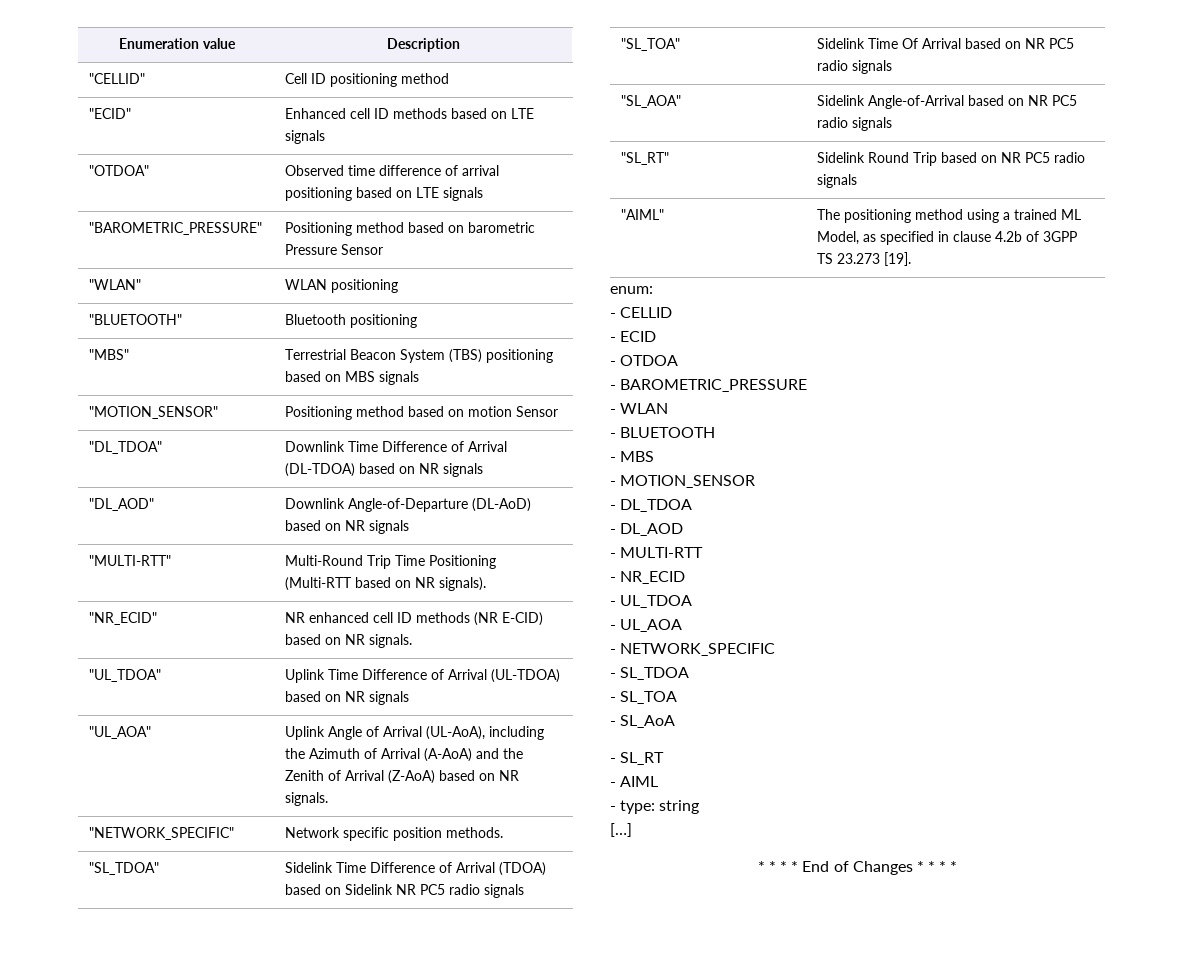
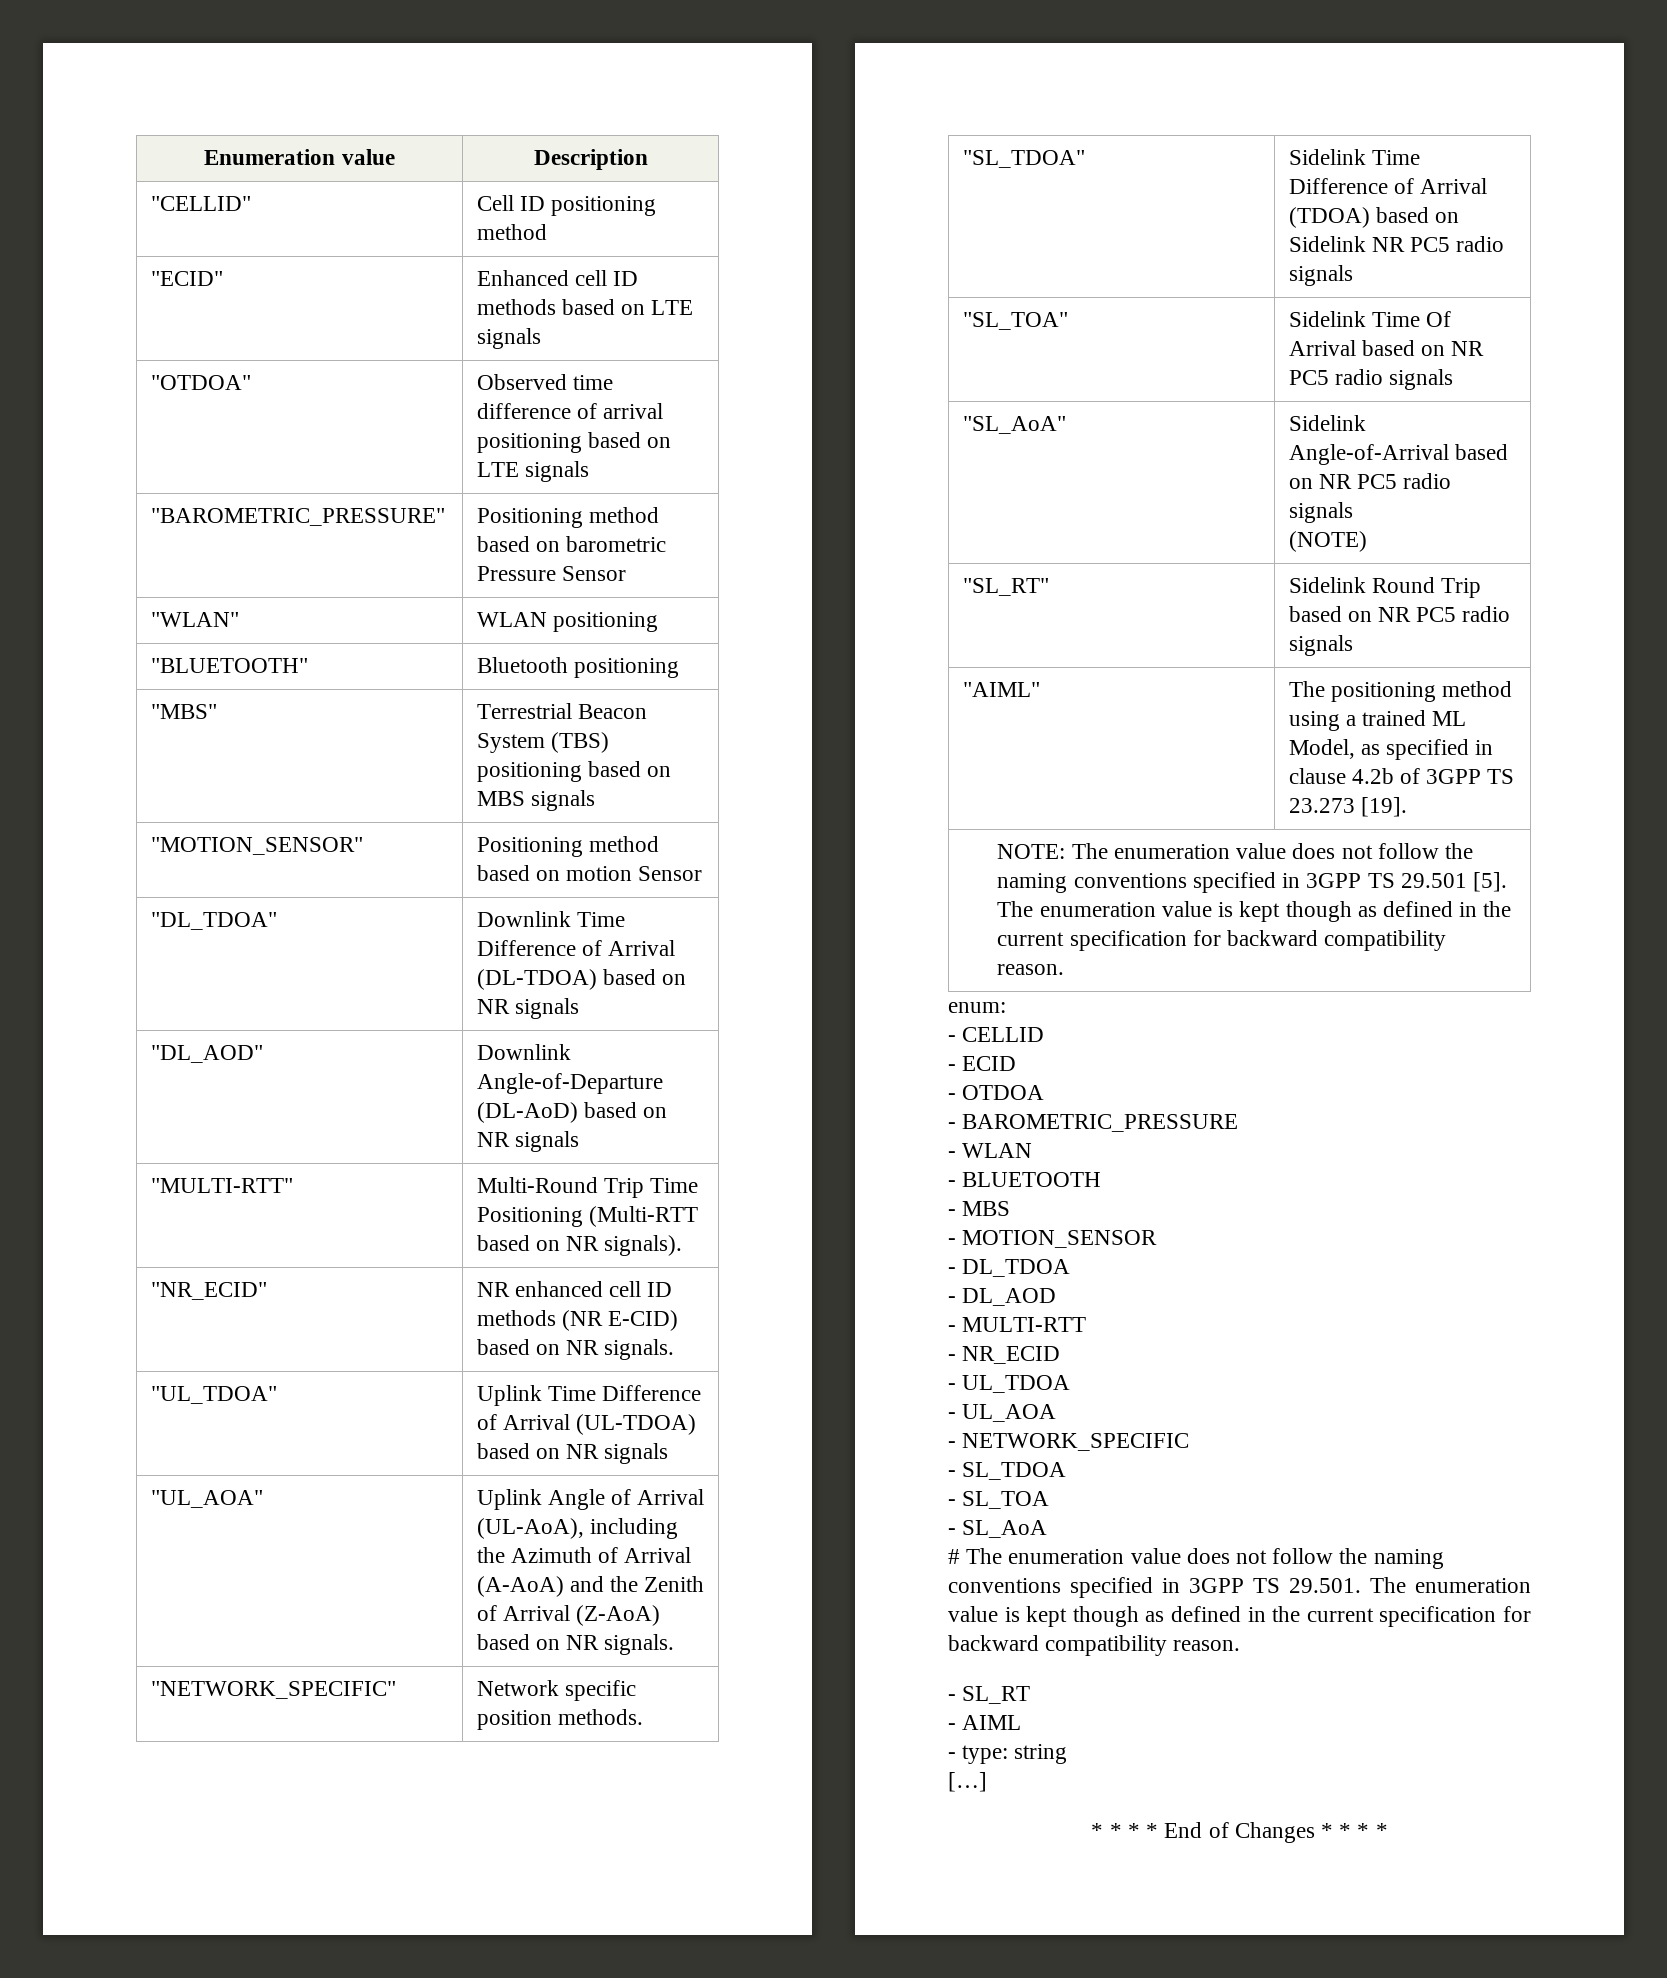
[621,95,682,108] "SL_AOA" -> [962,416,1066,434] "SL_AoA"
(893, 124) none -> [1288,531,1367,552] // (NOTE)
(912, 259) none -> [997,843,1473,859] [997,872,1507,893] [997,901,1512,922] [997,930,1447,951] [997,964,1065,975] // NOTE: The enumeration value does not follow the naming conventions specified in 3GPP TS 29.501 [5]. The enumeration value is kept though as defined in the current specification for backward compatibility reason.
(676, 721) none -> [948,1548,1444,1569] [948,1577,1531,1598] [948,1606,1531,1627] [948,1635,1241,1656] // # The enumeration value does not follow the naming conventions specified in 3GPP TS 29.501. The enumeration value is kept though as defined in the current specification for backward compatibility reason.

